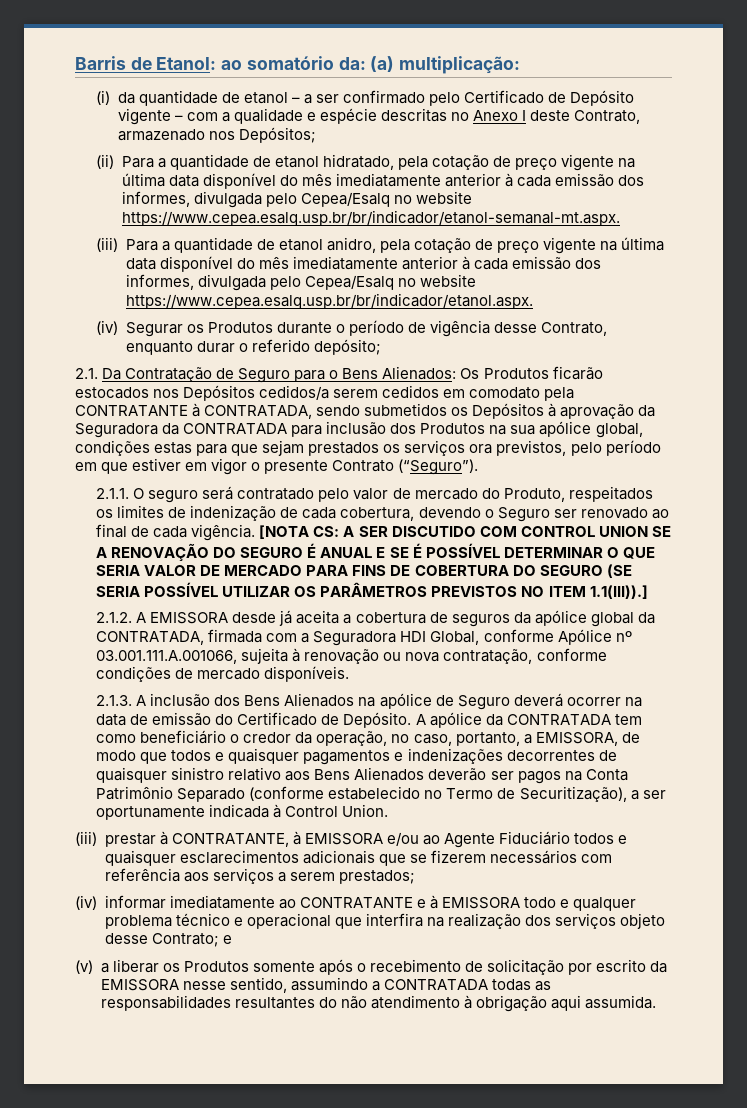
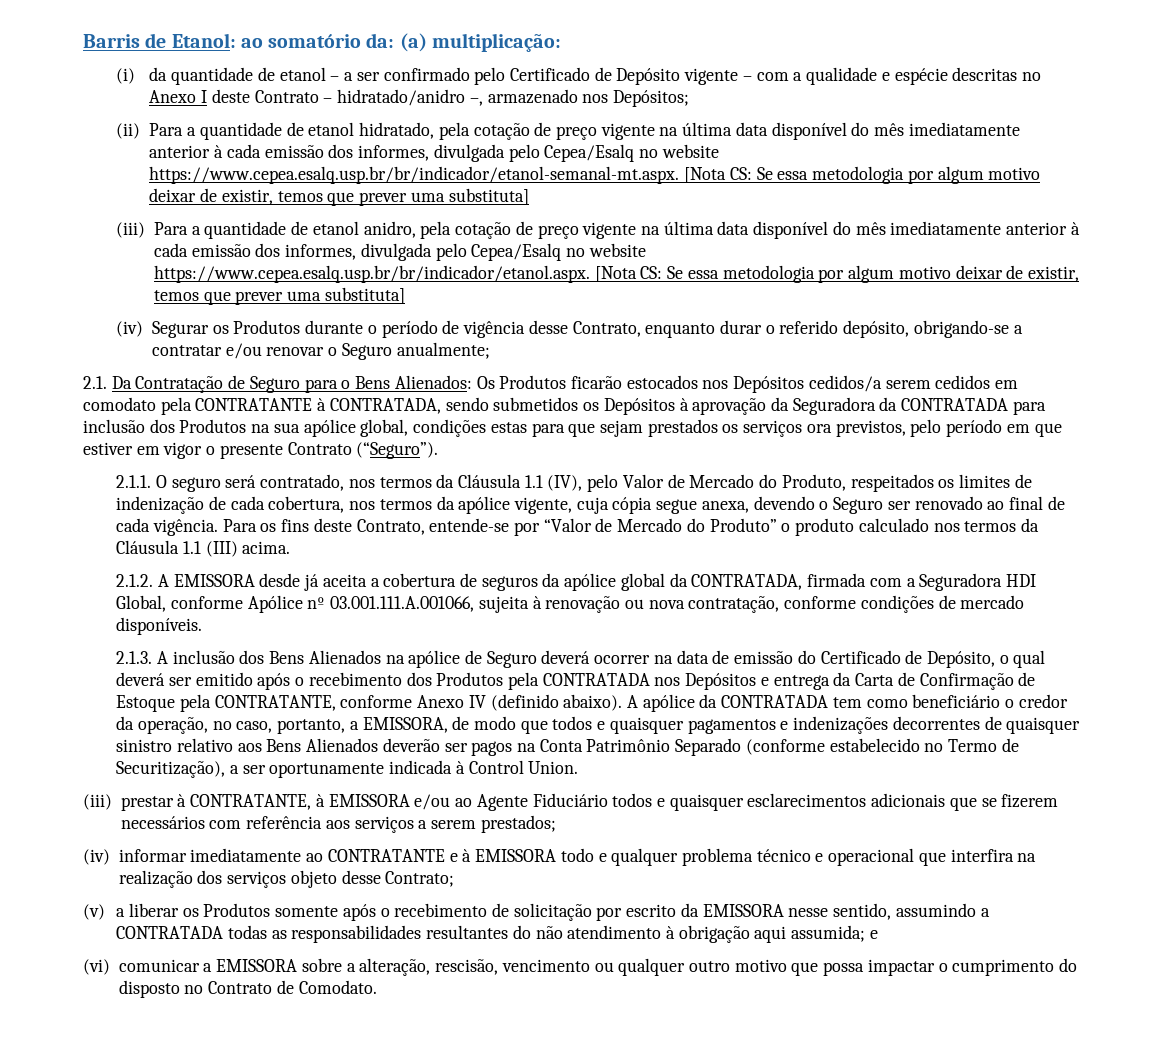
[574,110,641,124] Contrato, -> [254,89,483,106] Contrato – hidratado/anidro –,
(620, 218) none -> [684,166,1041,184] [149,188,529,206] [Nota CS: Se essa metodologia por algum motivo deixar de existir, temos que prever uma substituta]
(533, 301) none -> [594,265,1079,283] [153,287,405,305] [Nota CS: Se essa metodologia por algum motivo deixar de existir, temos que prever uma substituta]
[313,339,381,355] depósito; -> [843,320,1023,338] [151,342,490,360] depósito, obrigando-se a contratar e/ou renovar o Seguro anualmente;
[237,488,478,502] contratado pelo valor de mercado -> [260,474,755,492] contratado, nos termos da Cláusula 1.1 (IV), pelo Valor de Mercado
(415, 514) none -> [349,496,749,514] nos termos da apólice vigente, cuja cópia segue anexa,
[259,525,671,539] [96,543,655,561] [96,564,632,578] [96,582,648,599] [NOTA CS: A SER DISCUTIDO COM CONTROL UNION SE A RENOVAÇÃO DO SEGURO É ANUAL E SE É POSSÍVEL DETERMINAR O QUE SERIA VALOR DE MERCADO PARA FINS DE COBERTURA DO SEGURO (SE SERIA POSSÍVEL UTILIZAR OS PARÂMETROS PREVISTOS NO ITEM 1.1(III)).] -> [222,518,1040,536] [116,540,291,557] Para os fins deste Contrato, entende-se por “Valor de Mercado do Produto” o produto calculado nos termos da Cláusula 1.1 (III) acima.
[343,712,412,728] Depósito. -> [927,650,1046,668] [116,672,1036,690] [116,694,623,712] Depósito, o qual deverá ser emitido após o recebimento dos Produtos pela CONTRATADA nos Depósitos e entrega da Carta de Confirmação de Estoque pela CONTRATANTE, conforme Anexo IV (definido abaixo).
[222,935,232,944] e -> (455, 879) none
[584,995,656,1009] assumida. -> [791,925,878,942] [83,958,1078,976] [118,980,377,998] assumida; e // (vi) comunicar a EMISSORA sobre a alteração, rescisão, vencimento ou qualquer outro motivo que possa impactar o cumprimento do disposto no Contrato de Comodato.

